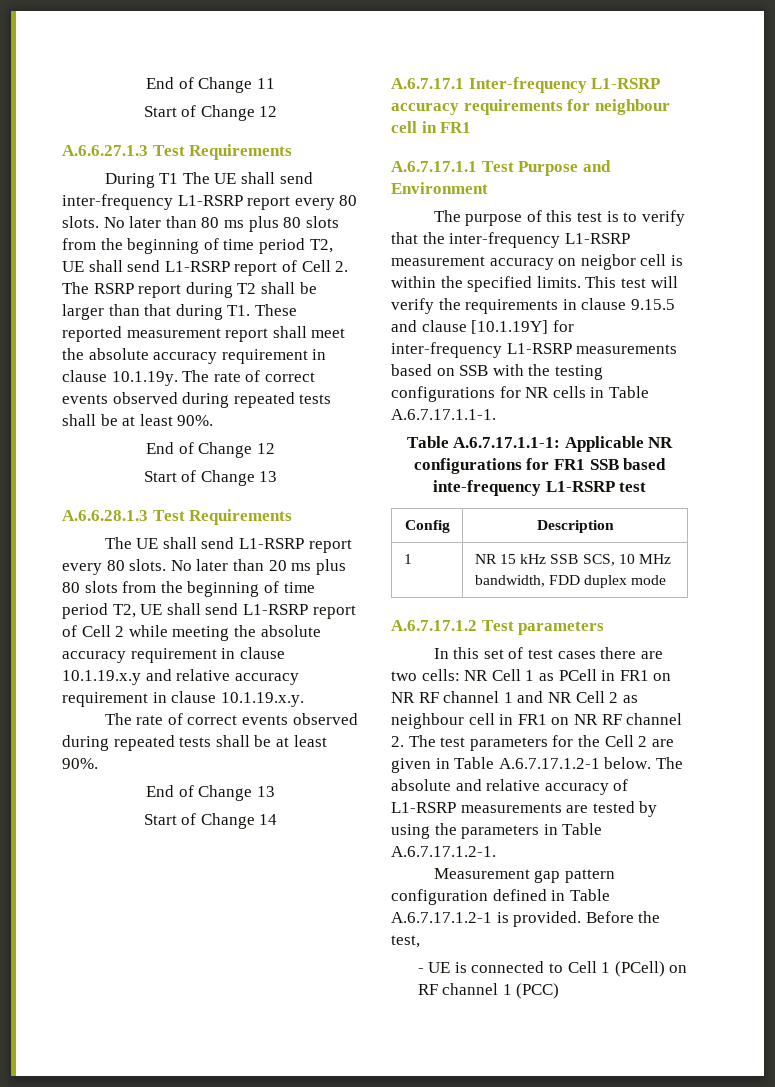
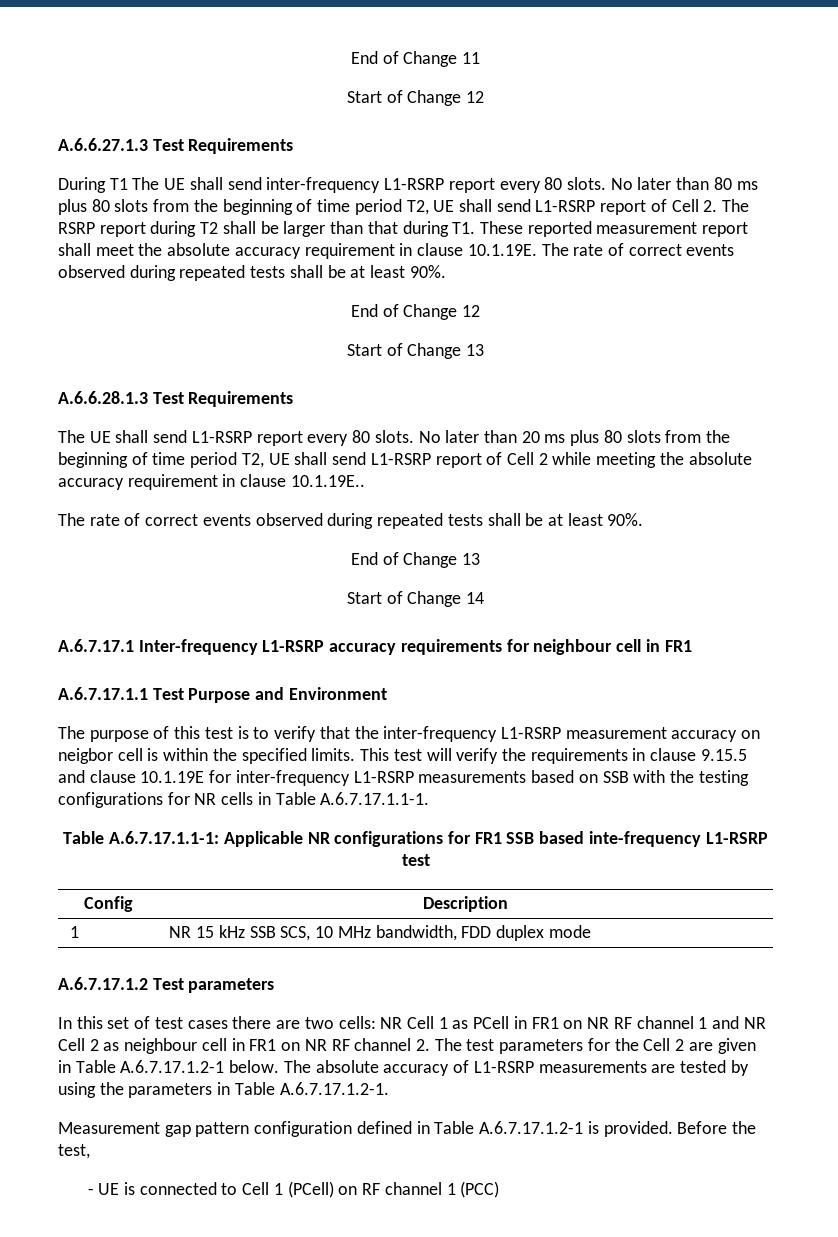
[111,371,178,386] 10.1.19y. -> [467,244,537,256] 10.1.19E.
[62,669,299,685] [62,691,304,707] 10.1.19.x.y and relative accuracy requirement in clause 10.1.19.x.y. -> [290,475,365,487] 10.1.19E..
[471,320,549,334] [10.1.19Y] -> [140,771,205,783] 10.1.19E
[455,779,541,791] and relative -> (379, 1066) none

